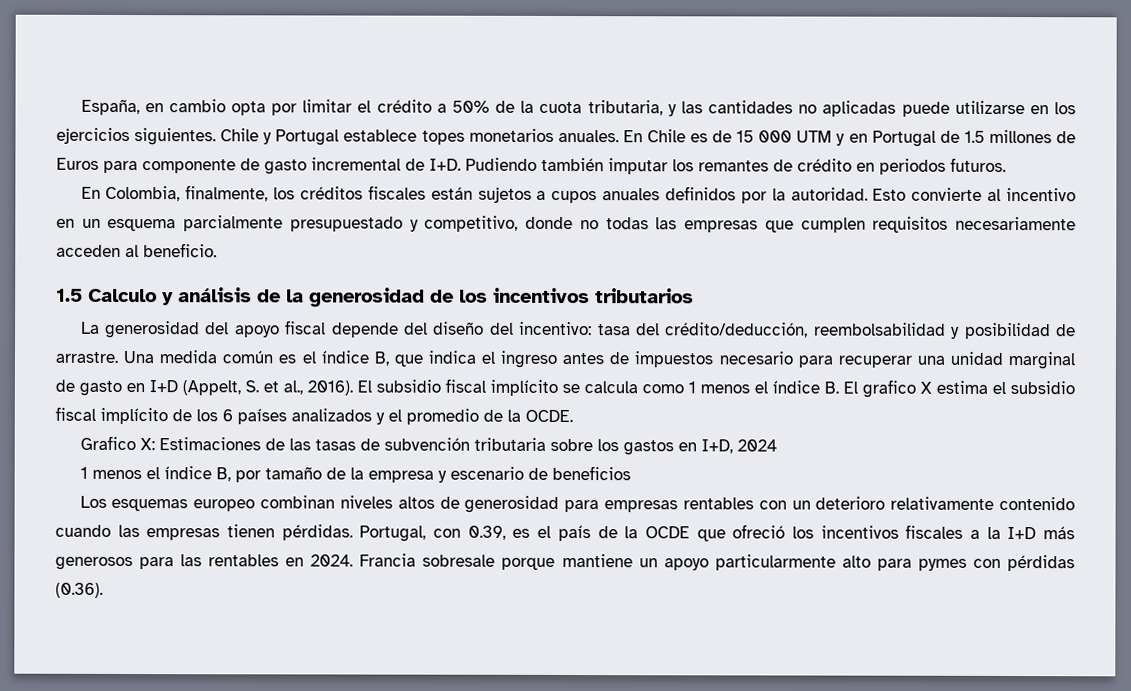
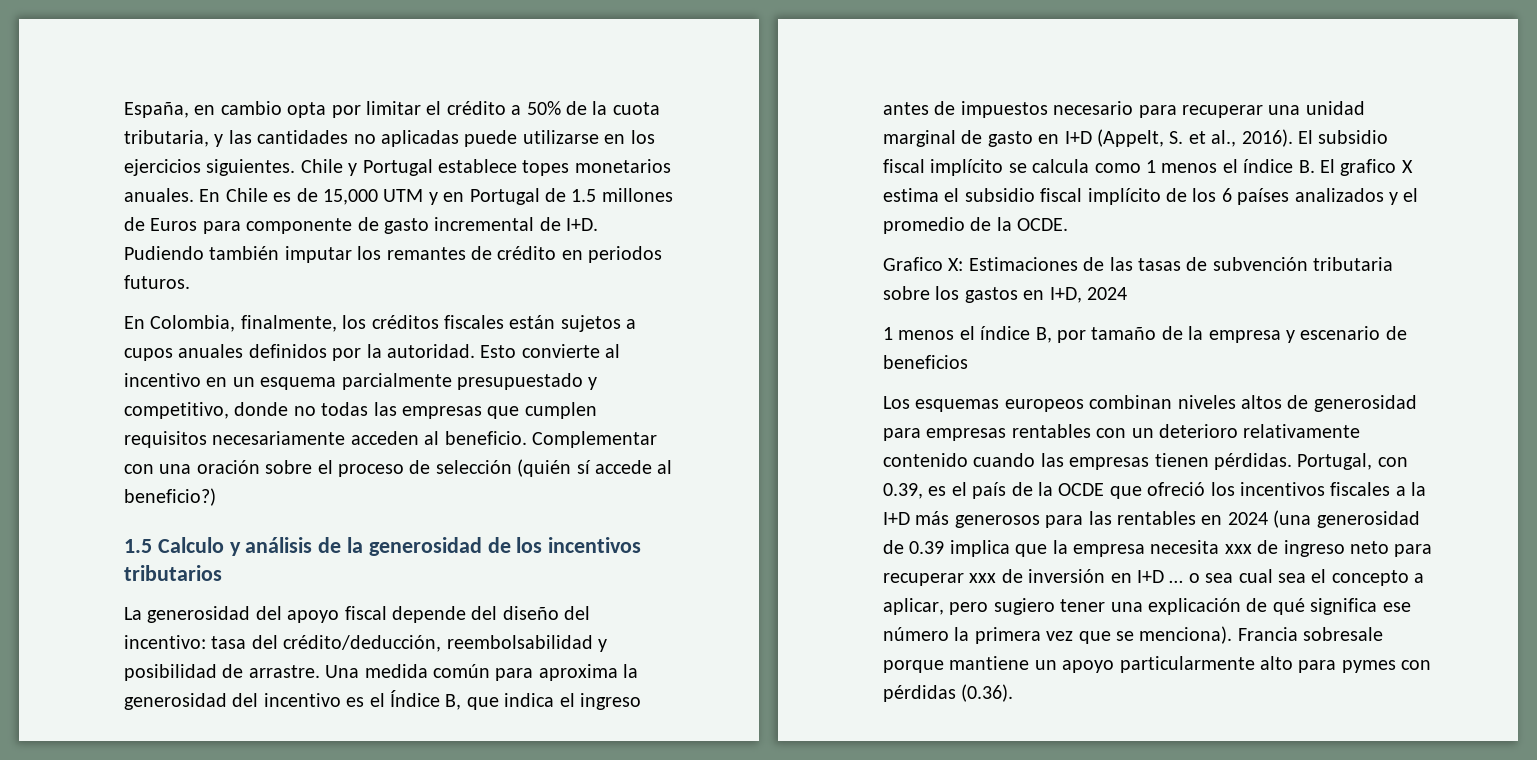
[736,130,793,143] 15 000 -> [323,189,378,205] 15,000
(217, 250) none -> [532,431,657,448] [124,459,673,477] [124,488,216,506] Complementar con una oración sobre el proceso de selección (quién sí accede al beneficio?)
[278,350,369,364] es el índice -> [495,664,639,681] [124,690,440,710] para aproxima la generosidad del incentivo es el Índice
[193,499,256,512] europeo -> [1004,399,1084,412] europeos
[310,554,354,567] 2024. -> [1227,510,1420,528] [883,540,1433,557] [883,569,1425,586] [883,598,1411,615] [883,626,1233,644] 2024 (una generosidad de 0.39 implica que la empresa necesita xxx de ingreso neto para recuperar xxx de inversión en I+D … o sea cual sea el concepto a aplicar, pero sugiero tener una explicación de qué significa ese número la primera vez que se menciona).

